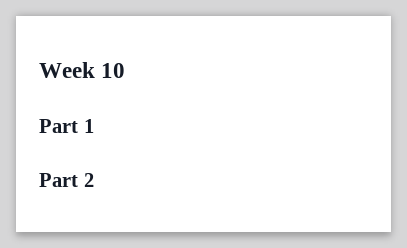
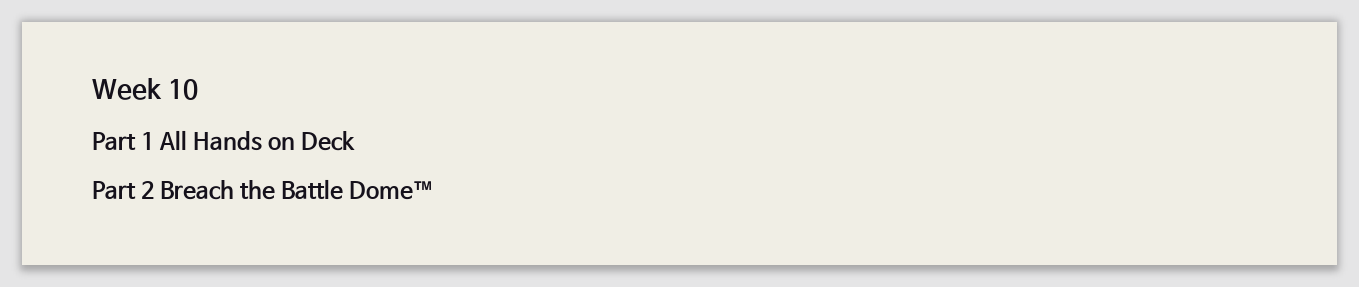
[39,173,94,187] // Part 2 -> [159,130,356,151] [92,179,435,200] All Hands on Deck // Part 2 Breach the Battle Dome™

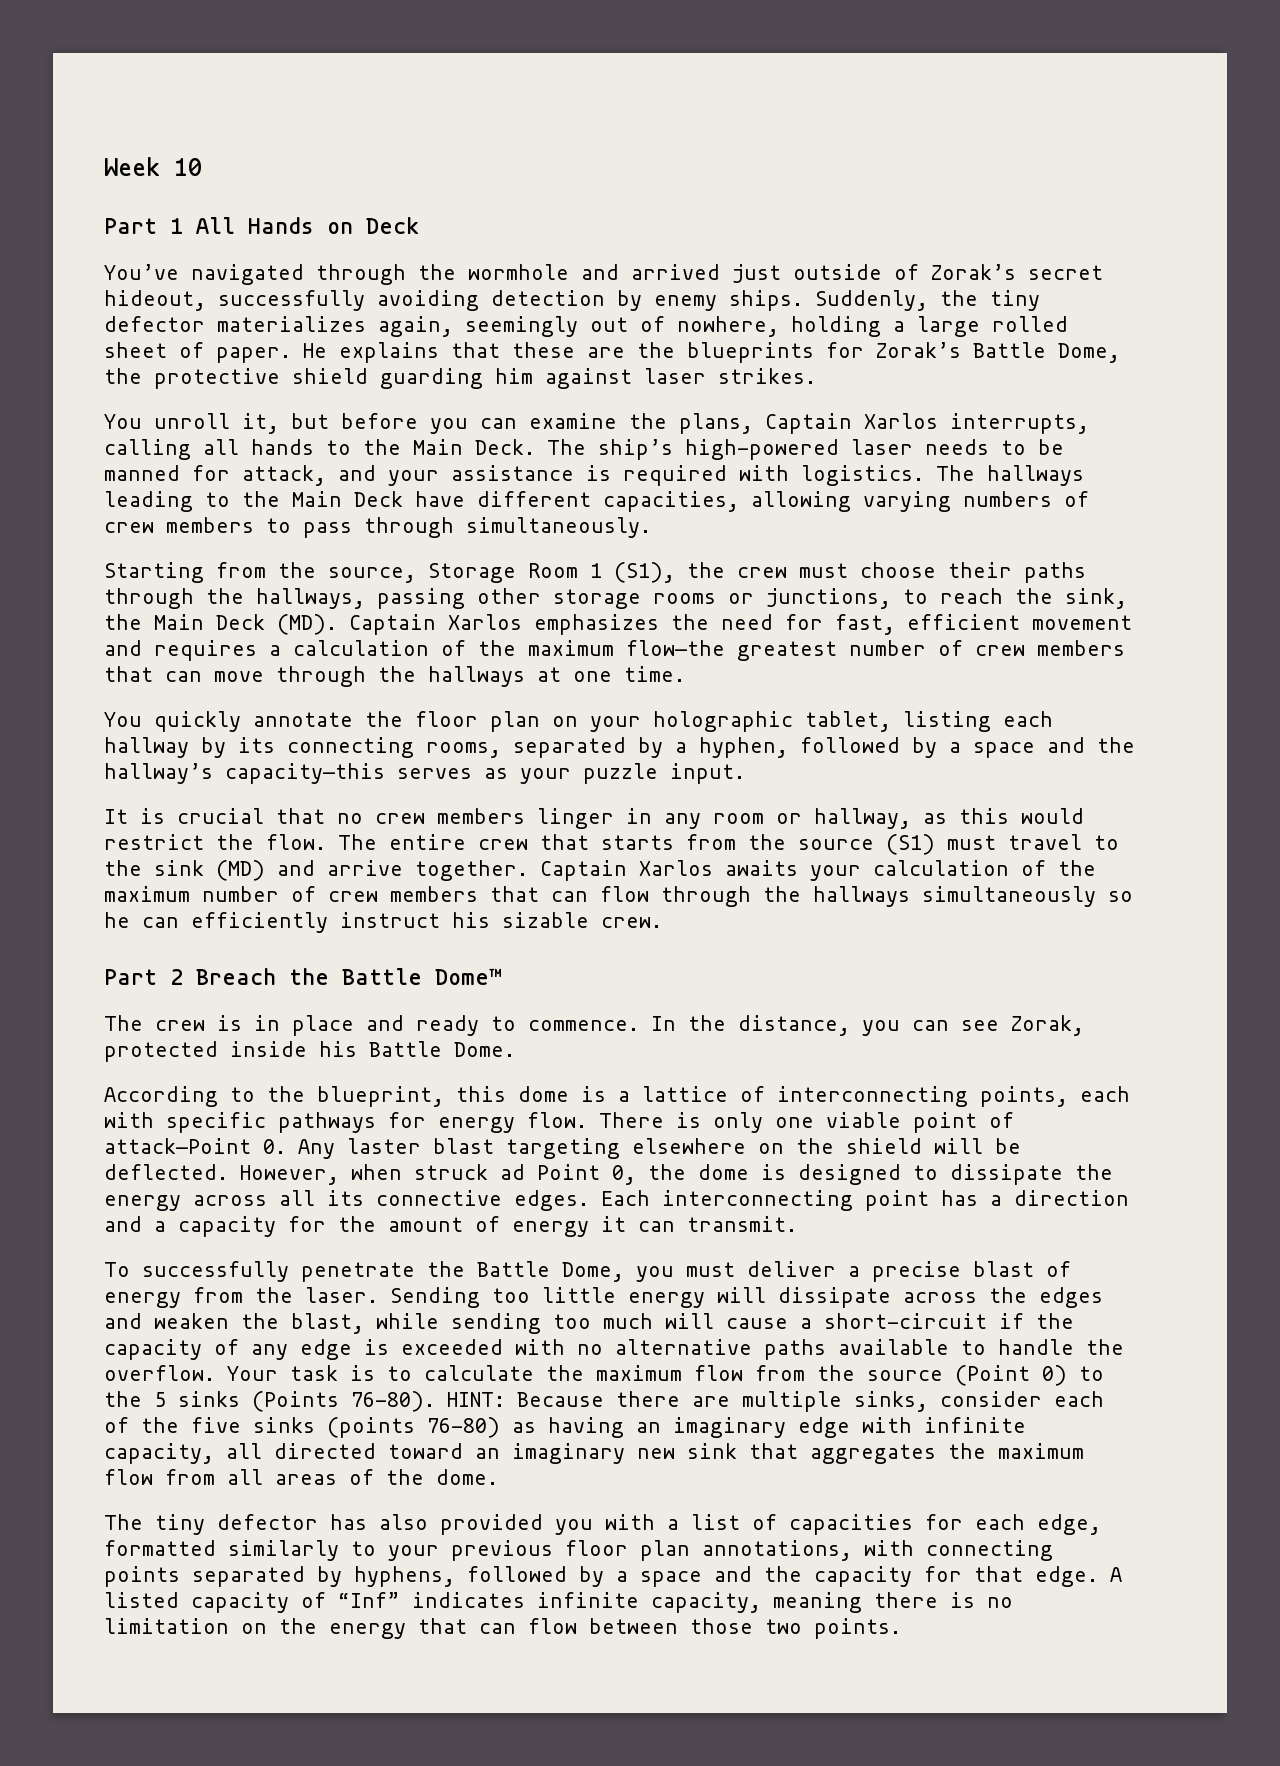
(356, 141) none -> [104,264,1103,285] [104,290,1040,311] [104,316,1068,337] [104,342,1120,363] [104,368,816,389] [104,413,1089,434] [104,439,1064,460] [104,465,1084,486] [104,491,1089,512] [104,517,651,538] [104,562,1086,583] [104,588,1127,609] [104,614,1132,635] [104,640,1125,661] [104,666,685,687] [104,711,1053,732] [104,737,1135,758] [104,763,745,784] [104,808,1084,829] [104,834,1119,855] [104,860,1096,881] [104,886,1133,907] [104,912,662,933] // You’ve navigated through the wormhole and arrived just outside of Zorak’s secret hideout, successfully avoiding detection by enemy ships. Suddenly, the tiny defector materializes again, seemingly out of nowhere, holding a large rolled sheet of paper. He explains that these are the blueprints for Zorak’s Battle Dome, the protective shield guarding him against laser strikes. // You unroll it, but before you can examine the plans, Captain Xarlos interrupts, calling all hands to the Main Deck. The ship’s high-powered laser needs to be manned for attack, and your assistance is required with logistics. The hallways leading to the Main Deck have different capacities, allowing varying numbers of crew members to pass through simultaneously. // Starting from the source, Storage Room 1 (S1), the crew must choose their paths through the hallways, passing other storage rooms or junctions, to reach the sink, the Main Deck (MD). Captain Xarlos emphasizes the need for fast, efficient movement and requires a calculation of the maximum flow—the greatest number of crew members that can move through the hallways at one time. // You quickly annotate the floor plan on your holographic tablet, listing each hallway by its connecting rooms, separated by a hyphen, followed by a space and the hallway’s capacity—this serves as your puzzle input. // It is crucial that no crew members linger in any room or hallway, as this would restrict the flow. The entire crew that starts from the source (S1) must travel to the sink (MD) and arrive together. Captain Xarlos awaits your calculation of the maximum number of crew members that can flow through the hallways simultaneously so he can efficiently instruct his sizable crew.
(435, 190) none -> [104,1015,1084,1036] [104,1041,515,1062] [104,1086,1130,1107] [104,1112,1014,1133] [104,1138,1021,1159] [104,1164,1113,1185] [104,1190,1129,1211] [104,1216,797,1237] [104,1261,1071,1282] [104,1287,1103,1308] [104,1313,1074,1334] [104,1339,1124,1360] [104,1365,1104,1386] [104,1391,1104,1412] [104,1417,1026,1438] [104,1443,1084,1464] [104,1469,498,1485] [104,1514,1101,1535] [104,1540,1053,1561] [104,1566,1122,1587] [104,1592,1013,1613] [104,1618,901,1639] // The crew is in place and ready to commence. In the distance, you can see Zorak, protected inside his Battle Dome. // According to the blueprint, this dome is a lattice of interconnecting points, each with specific pathways for energy flow. There is only one viable point of attack—Point 0. Any laster blast targeting elsewhere on the shield will be deflected. However, when struck ad Point 0, the dome is designed to dissipate the energy across all its connective edges. Each interconnecting point has a direction and a capacity for the amount of energy it can transmit. // To successfully penetrate the Battle Dome, you must deliver a precise blast of energy from the laser. Sending too little energy will dissipate across the edges and weaken the blast, while sending too much will cause a short-circuit if the capacity of any edge is exceeded with no alternative paths available to handle the overflow. Your task is to calculate the maximum flow from the source (Point 0) to the 5 sinks (Points 76-80). HINT: Because there are multiple sinks, consider each of the five sinks (points 76-80) as having an imaginary edge with infinite capacity, all directed toward an imaginary new sink that aggregates the maximum flow from all areas of the dome. // The tiny defector has also provided you with a list of capacities for each edge, formatted similarly to your previous floor plan annotations, with connecting points separated by hyphens, followed by a space and the capacity for that edge. A listed capacity of “Inf” indicates infinite capacity, meaning there is no limitation on the energy that can flow between those two points.

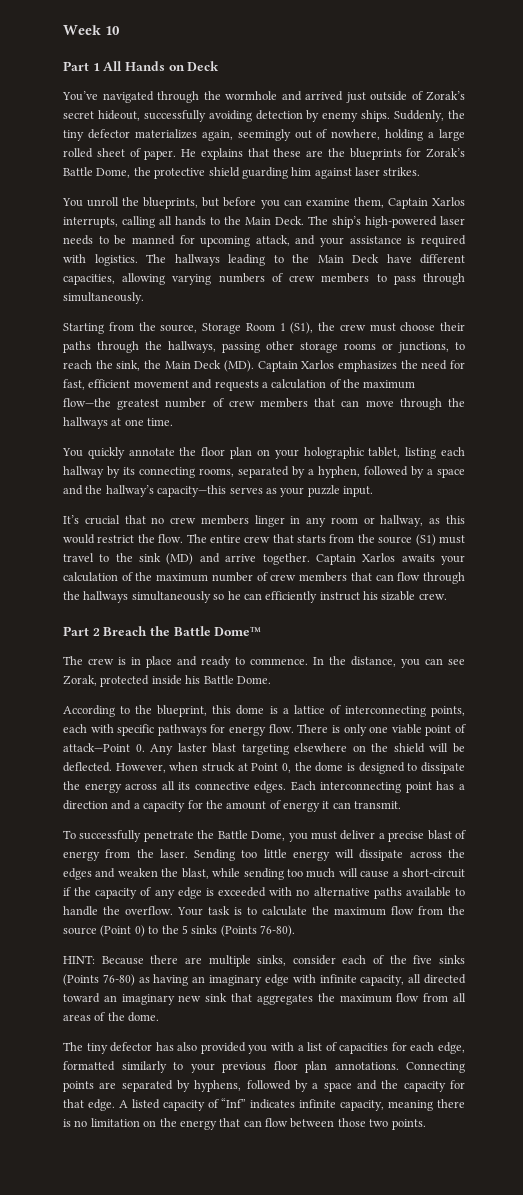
[242,413,279,434] it, -> [122,197,199,209] the blueprints,
[629,413,753,434] the plans, -> [353,197,384,208] them,
(230, 473) none -> [200,236,251,247] upcoming
[154,640,257,661] requires -> [214,380,259,391] requests
[104,808,165,824] It is -> [63,515,79,524] It’s
[500,1164,525,1180] ad -> [237,763,248,771] at
(435, 1401) none -> (295, 931) //
[327,1417,415,1438] (points -> [63,974,99,986] (Points
[702,1540,1053,1561] [104,1566,180,1587] annotations, with connecting points -> [334,1062,465,1073] [63,1081,117,1092] annotations. Connecting points are

